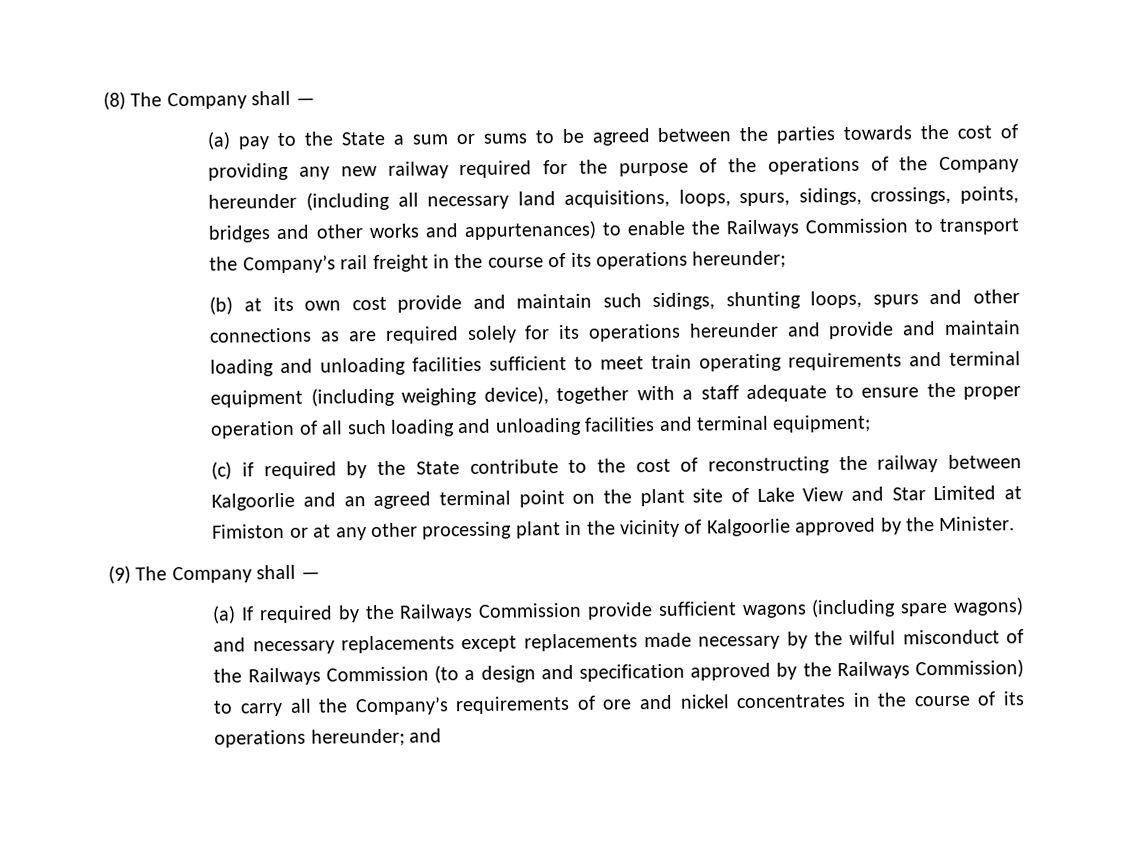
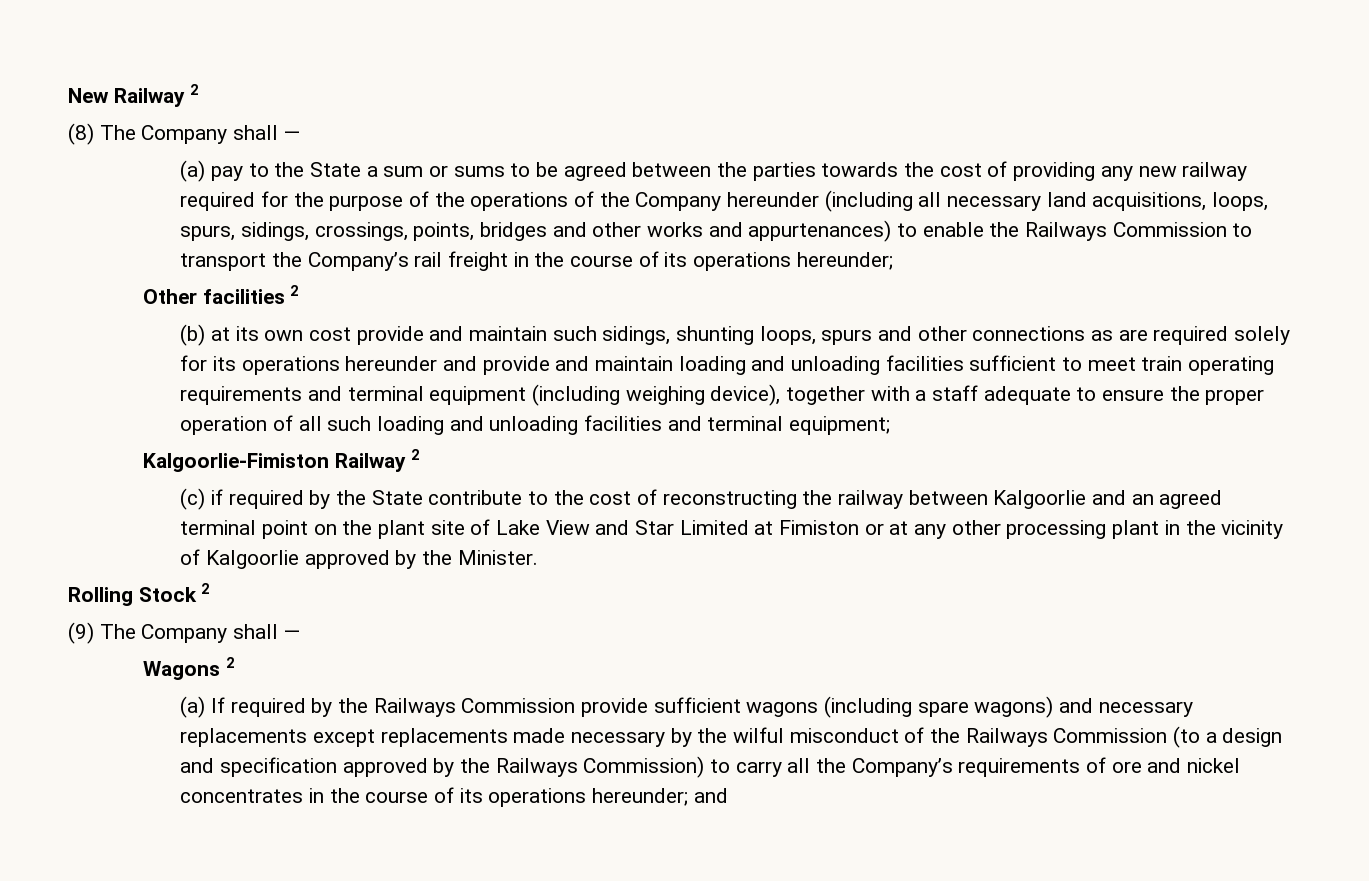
(103, 100) none -> [68,84,199,107] New Railway 2 //
(787, 259) none -> [142,285,299,304] // Other facilities 2
(872, 423) none -> [142,449,420,472] // Kalgoorlie-Fimiston Railway 2
(1016, 524) none -> [68,583,210,606] // Rolling Stock 2
(320, 575) none -> [142,657,234,680] // Wagons 2

